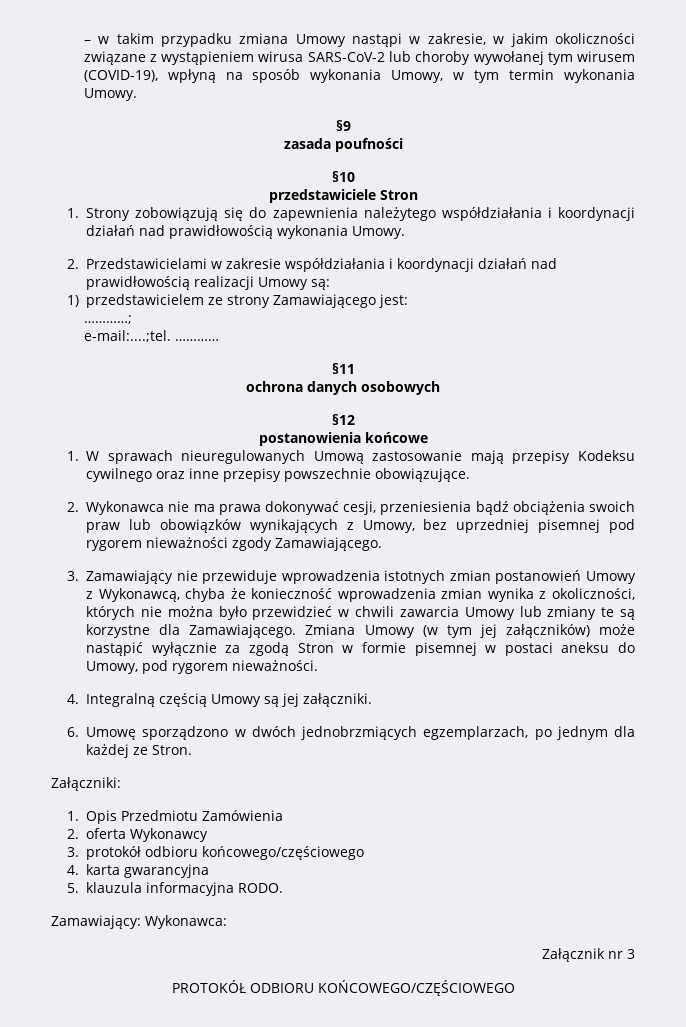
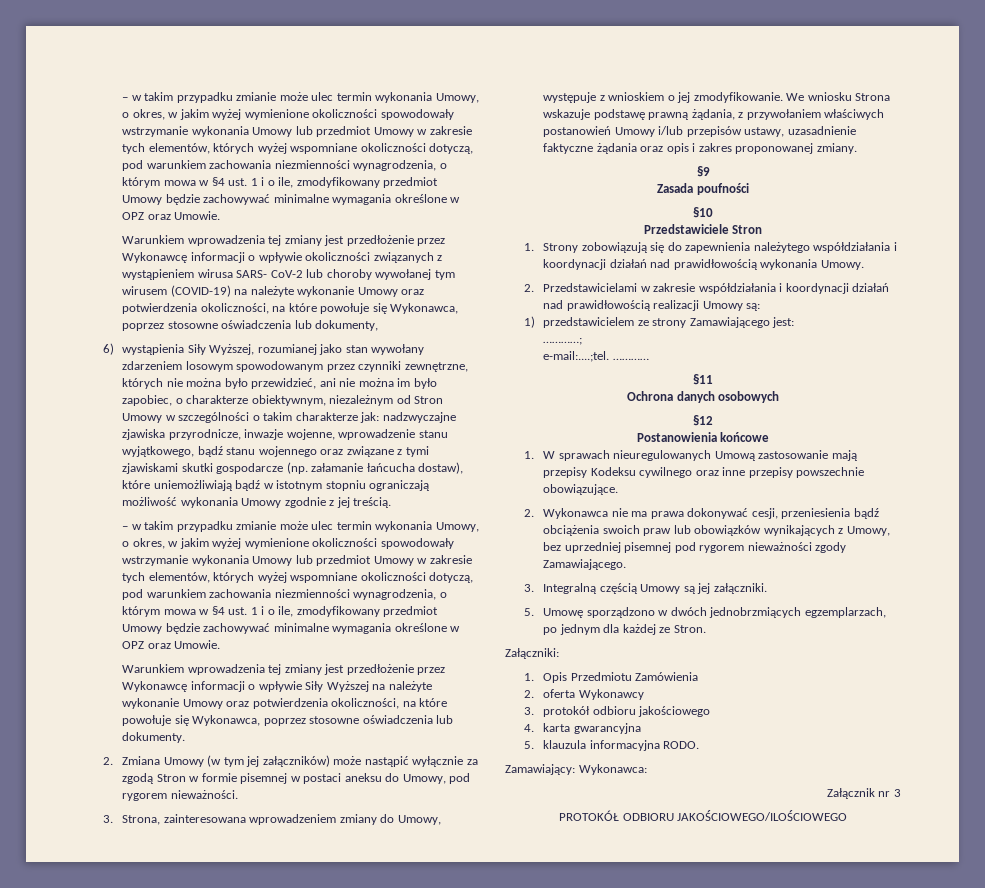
[83,33,635,47] [83,51,146,65] – w takim przypadku zmiana Umowy nastąpi w zakresie, w jakim okoliczności związane -> [122,92,479,103] [122,109,454,120] [122,126,472,137] [122,143,474,154] [122,160,447,171] [122,177,439,188] [122,194,461,205] [122,211,221,220] [122,235,446,246] [122,252,434,263] – w takim przypadku zmianie może ulec termin wykonania Umowy, o okres, w jakim wyżej wymienione okoliczności spowodowały wstrzymanie wykonania Umowy lub przedmiot Umowy w zakresie tych elementów, których wyżej wspomniane okoliczności dotyczą, pod warunkiem zachowania niezmienności wynagrodzenia, o którym mowa w §4 ust. 1 i o ile, zmodyfikowany przedmiot Umowy będzie zachowywać minimalne wymagania określone w OPZ oraz Umowie. // Warunkiem wprowadzenia tej zmiany jest przedłożenie przez Wykonawcę informacji o wpływie okoliczności związanych
[307,52,385,62] SARS-CoV-2 -> [236,270,303,278] SARS- CoV-2
[83,69,635,83] [83,88,137,101] (COVID-19), wpłyną na sposób wykonania Umowy, w tym termin wykonania Umowy. -> [170,285,425,297] [122,303,459,314] [122,320,379,331] [103,343,425,355] [122,361,468,372] [122,378,437,389] [122,395,444,406] [122,412,456,423] [122,429,448,440] [122,446,429,457] [122,462,464,474] [122,480,431,491] [122,497,392,508] [122,521,479,532] [122,538,454,549] [122,555,472,566] [122,572,474,583] [122,589,447,600] [122,606,439,617] [122,623,461,634] [122,640,221,649] [122,664,446,675] [122,681,432,692] [122,698,448,709] [122,715,454,726] [122,732,186,743] [103,755,478,767] [122,773,471,784] [122,790,238,801] [103,814,441,825] [543,92,891,103] [543,109,885,120] [543,126,856,137] [543,143,857,154] (COVID-19) na należyte wykonanie Umowy oraz potwierdzenia okoliczności, na które powołuje się Wykonawca, poprzez stosowne oświadczenia lub dokumenty, // 6) wystąpienia Siły Wyższej, rozumianej jako stan wywołany zdarzeniem losowym spowodowanym przez czynniki zewnętrzne, których nie można było przewidzieć, ani nie można im było zapobiec, o charakterze obiektywnym, niezależnym od Stron Umowy w szczególności o takim charakterze jak: nadzwyczajne zjawiska przyrodnicze, inwazje wojenne, wprowadzenie stanu wyjątkowego, bądź stanu wojennego oraz związane z tymi zjawiskami skutki gospodarcze (np. załamanie łańcucha dostaw), które uniemożliwiają bądź w istotnym stopniu ograniczają możliwość wykonania Umowy zgodnie z jej treścią. // – w takim przypadku zmianie może ulec termin wykonania Umowy, o okres, w jakim wyżej wymienione okoliczności spowodowały wstrzymanie wykonania Umowy lub przedmiot Umowy w zakresie tych elementów, których wyżej wspomniane okoliczności dotyczą, pod warunkiem zachowania niezmienności wynagrodzenia, o którym mowa w §4 ust. 1 i o ile, zmodyfikowany przedmiot Umowy będzie zachowywać minimalne wymagania określone w OPZ oraz Umowie. // Warunkiem wprowadzenia tej zmiany jest przedłożenie przez Wykonawcę informacji o wpływie Siły Wyższej na należyte wykonanie Umowy oraz potwierdzenia okoliczności, na które powołuje się Wykonawca, poprzez stosowne oświadczenia lub dokumenty. // 2. Zmiana Umowy (w tym jej załączników) może nastąpić wyłącznie za zgodą Stron w formie pisemnej w postaci aneksu do Umowy, pod rygorem nieważności. // 3. Strona, zainteresowana wprowadzeniem zmiany do Umowy, występuje z wnioskiem o jej zmodyfikowanie. We wniosku Strona wskazuje podstawę prawną żądania, z przywołaniem właściwych postanowień Umowy i/lub przepisów ustawy, uzasadnienie faktyczne żądania oraz opis i zakres proponowanej zmiany.
[283,138,331,149] zasada -> [657,183,694,193] Zasada
[268,189,376,203] przedstawiciele -> [643,224,729,234] Przedstawiciele
[246,381,303,392] ochrona -> [626,391,673,401] Ochrona
[258,432,361,446] postanowienia -> [636,432,717,442] Postanowienia
[86,570,636,584] [86,588,635,602] [86,606,636,620] [86,624,636,638] [86,642,636,656] [86,660,319,674] [67,694,80,704] Zamawiający nie przewiduje wprowadzenia istotnych zmian postanowień Umowy z Wykonawcą, chyba że konieczność wprowadzenia zmian wynika z okoliczności, których nie można było przewidzieć w chwili zawarcia Umowy lub zmiany te są korzystne dla Zamawiającego. Zmiana Umowy (w tym jej załączników) może nastąpić wyłącznie za zgodą Stron w formie pisemnej w postaci aneksu do Umowy, pod rygorem nieważności. // 4. -> (535, 588) none
[67,727,80,737] 6. -> [524,608,535,616] 5.
[202,846,365,860] końcowego/częściowego -> [638,706,711,717] jakościowego
[317,980,515,996] KOŃCOWEGO/CZĘŚCIOWEGO -> [677,810,848,821] JAKOŚCIOWEGO/ILOŚCIOWEGO

